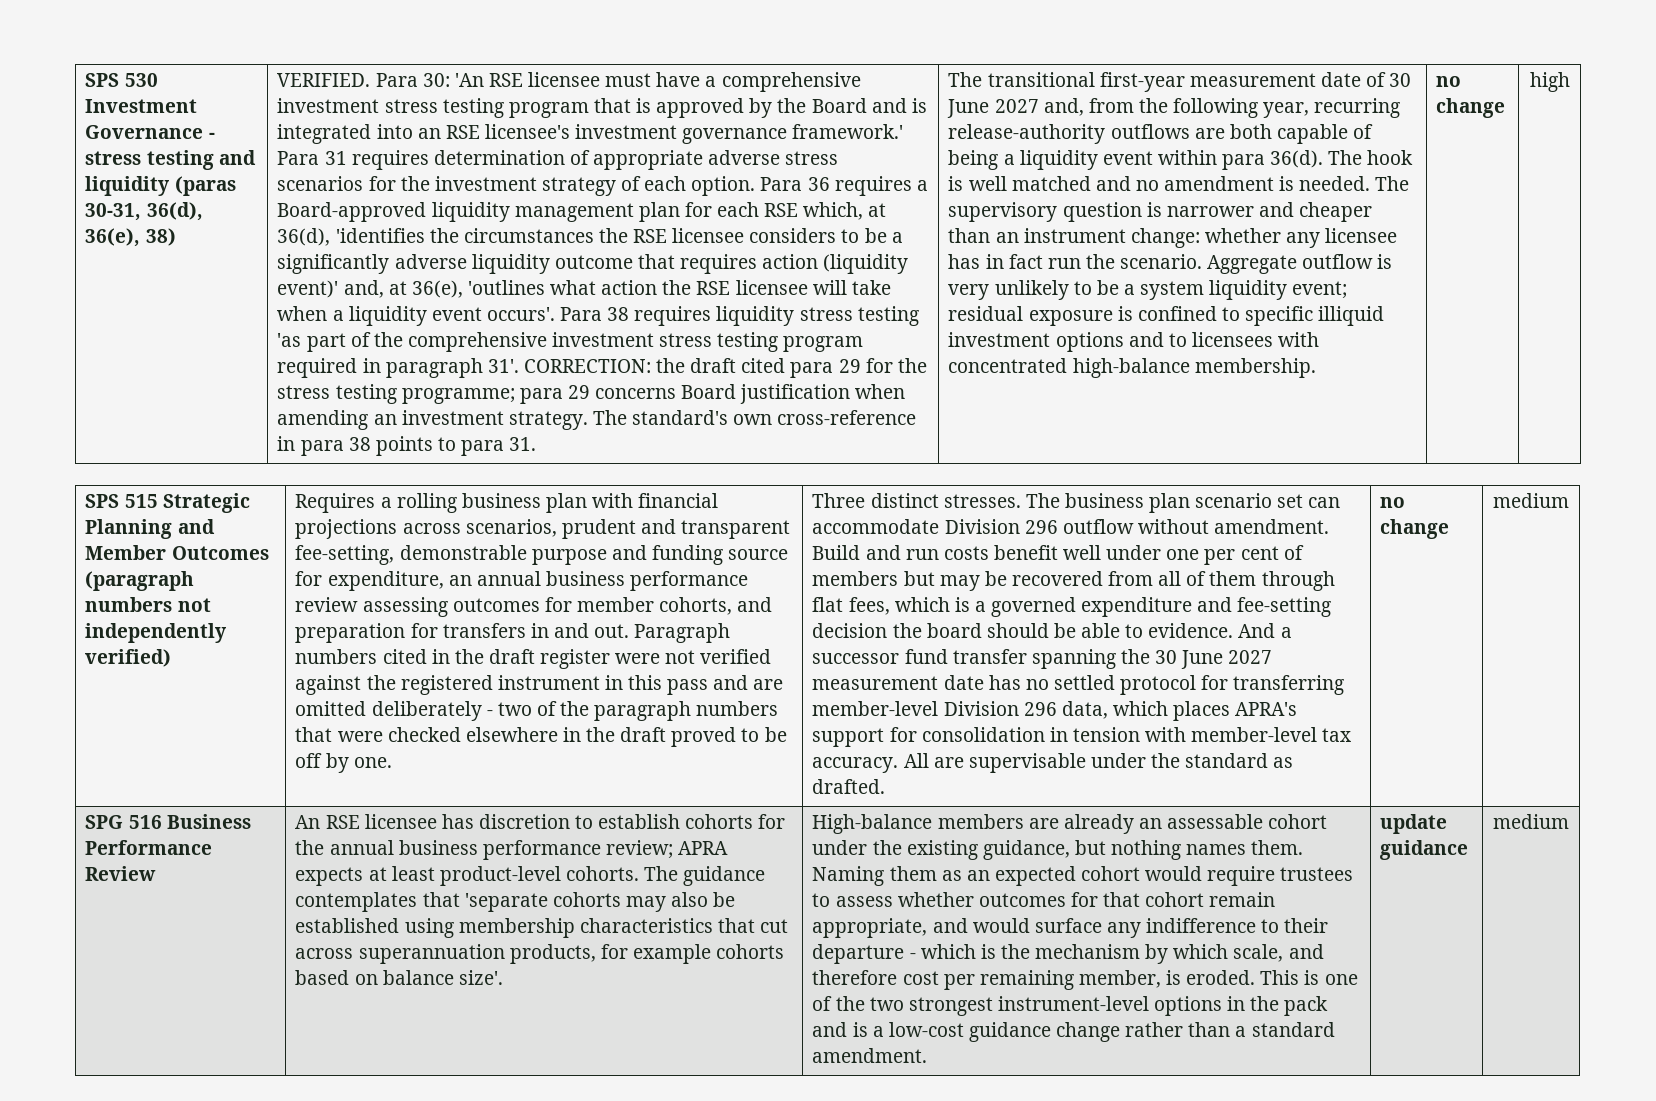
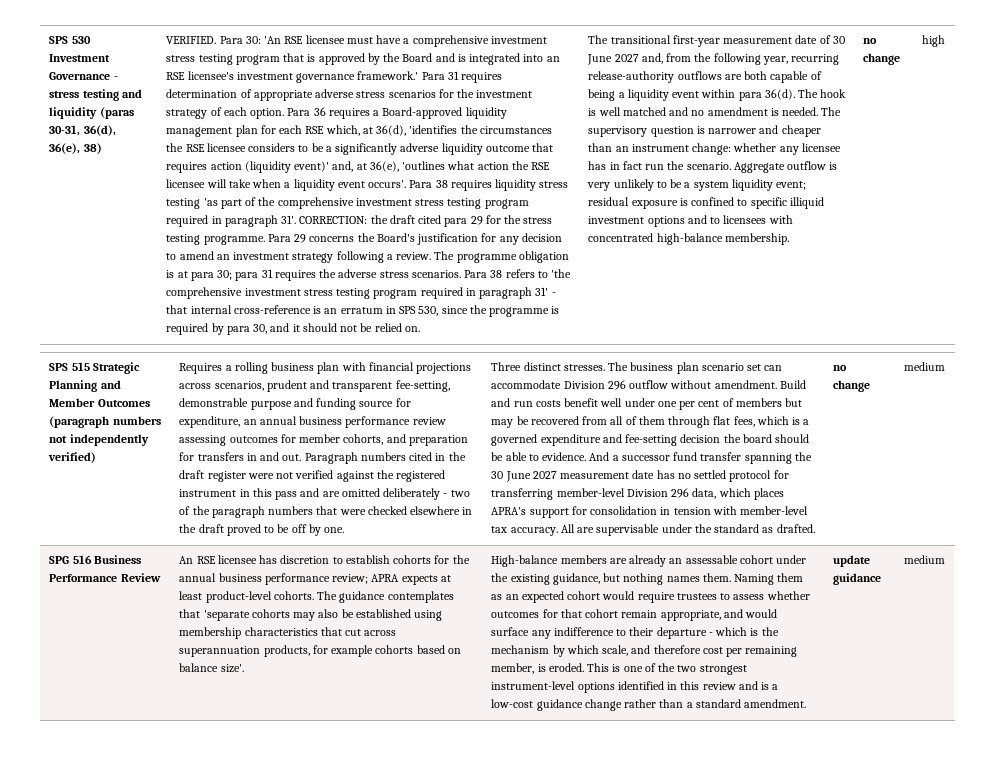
[401,384,906,404] [277,410,917,430] [277,436,537,456] programme; para 29 concerns Board justification when amending an investment strategy. The standard's own cross-reference in para 38 points to para 31. -> [203,233,562,245] [166,251,569,263] [166,269,571,281] [166,287,556,299] [166,305,560,317] [166,323,420,335] programme. Para 29 concerns the Board's justification for any decision to amend an investment strategy following a review. The programme obligation is at para 30; para 31 requires the adverse stress scenarios. Para 38 refers to 'the comprehensive investment stress testing program required in paragraph 31' - that internal cross-reference is an erratum in SPS 530, since the programme is required by para 30, and it should not be relied on.
[1227,996,1329,1016] in the pack -> [617,681,736,690] identified in this review

